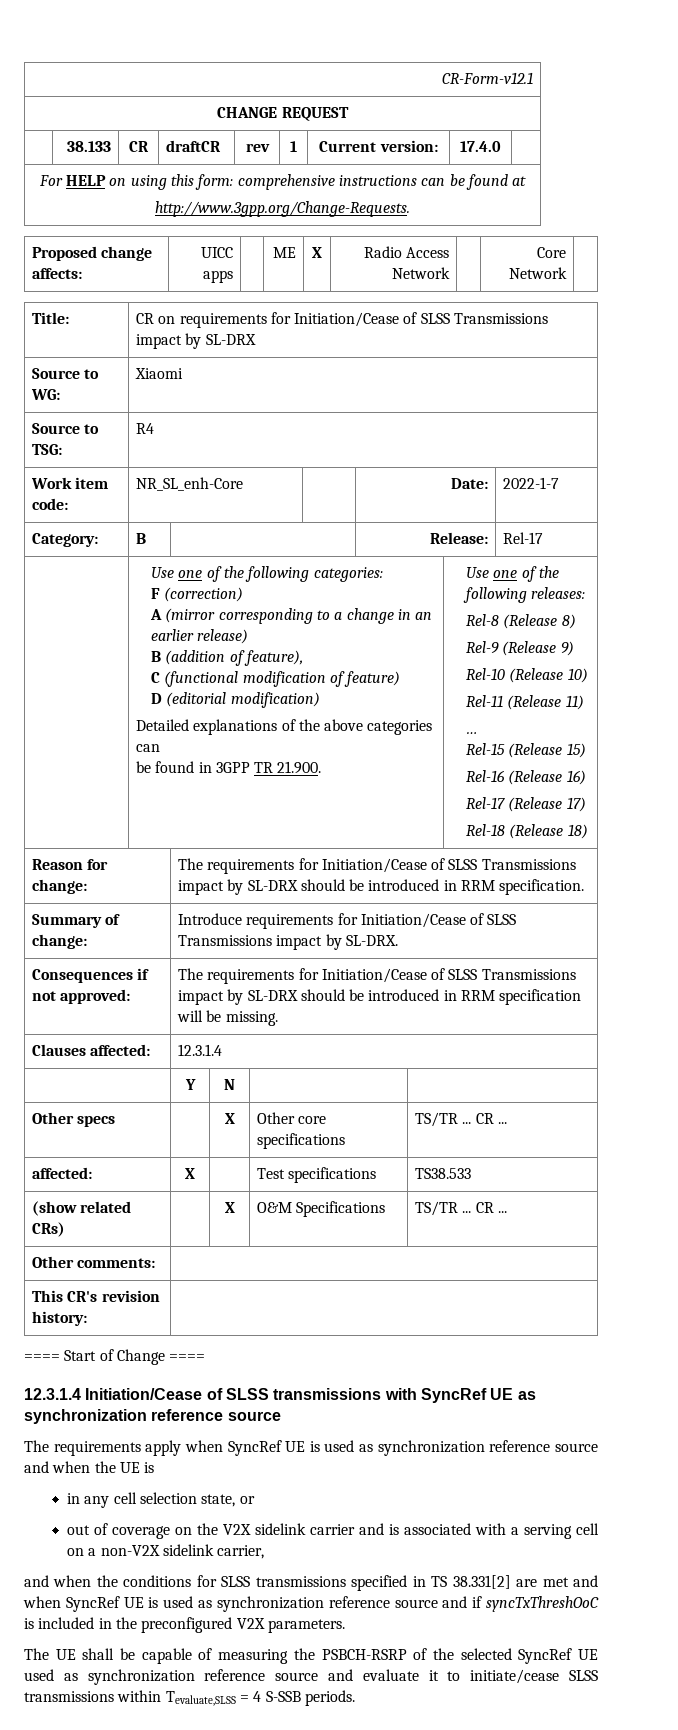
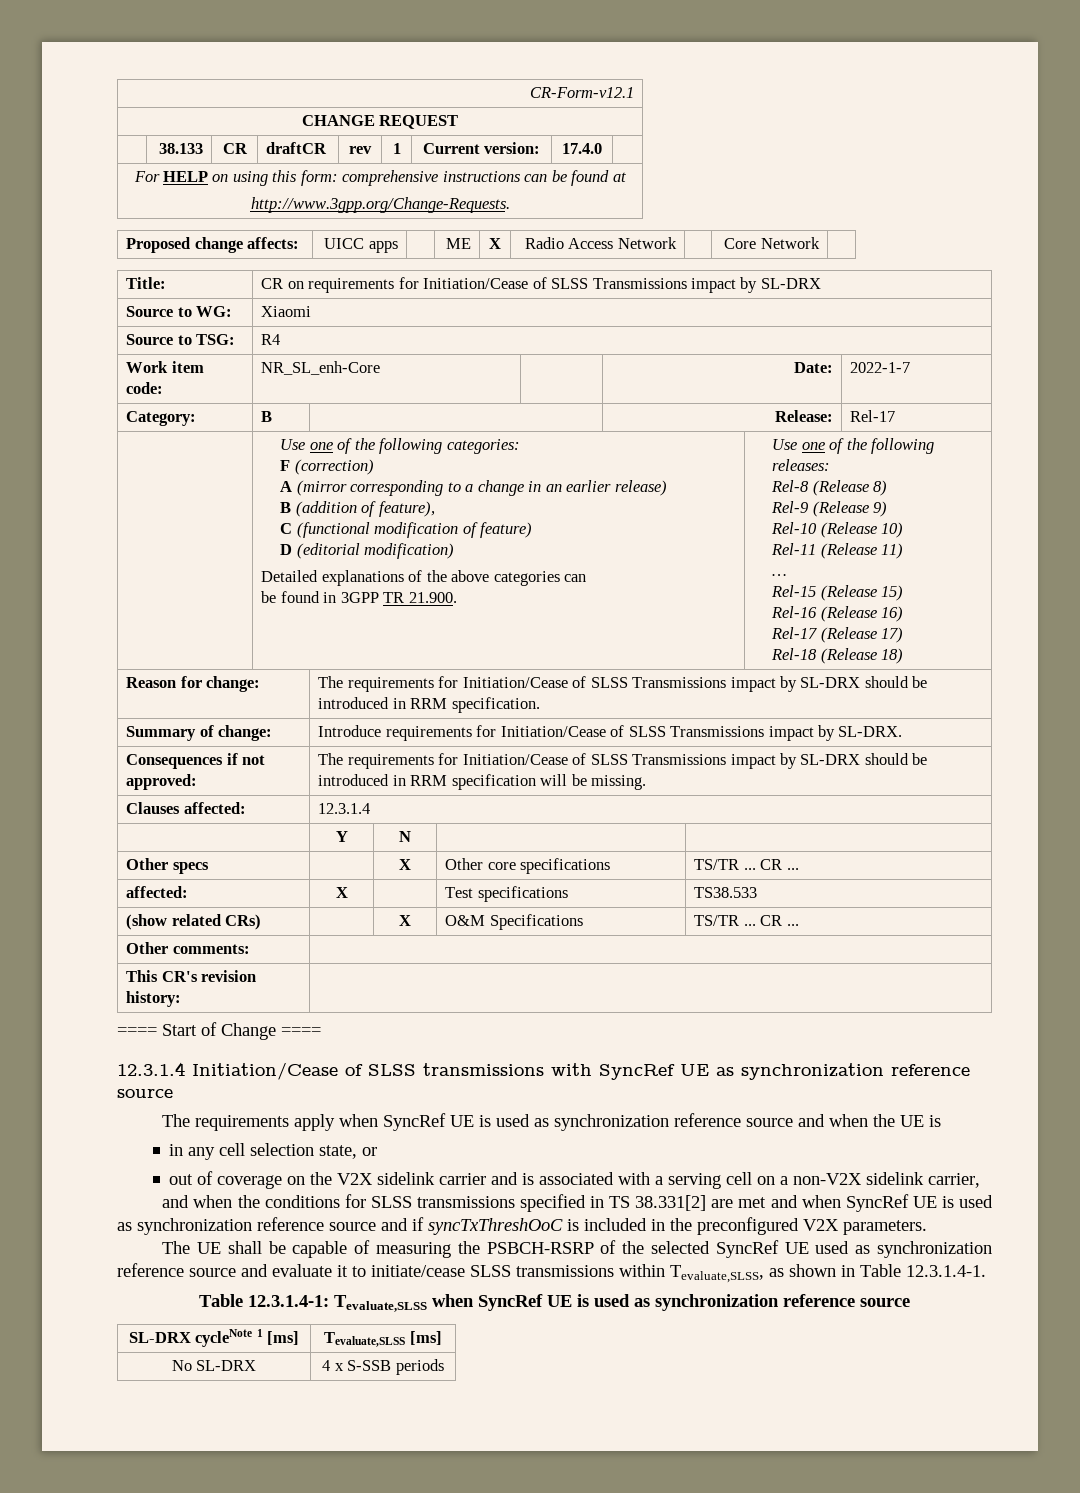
[165,1690,355,1706] Tevaluate,SLSS = 4 S-SSB periods. -> [670,1264,986,1283] [199,1294,910,1312] [128,1329,300,1347] [324,1331,442,1347] [171,1360,257,1371] [322,1359,444,1375] Tevaluate,SLSS, as shown in Table 12.3.1.4-1. // Table 12.3.1.4-1: Tevaluate,SLSS when SyncRef UE is used as synchronization reference source // SL-DRX cycleNote 1 [ms] | Tevaluate,SLSS [ms] // No SL-DRX | 4 x S-SSB periods

